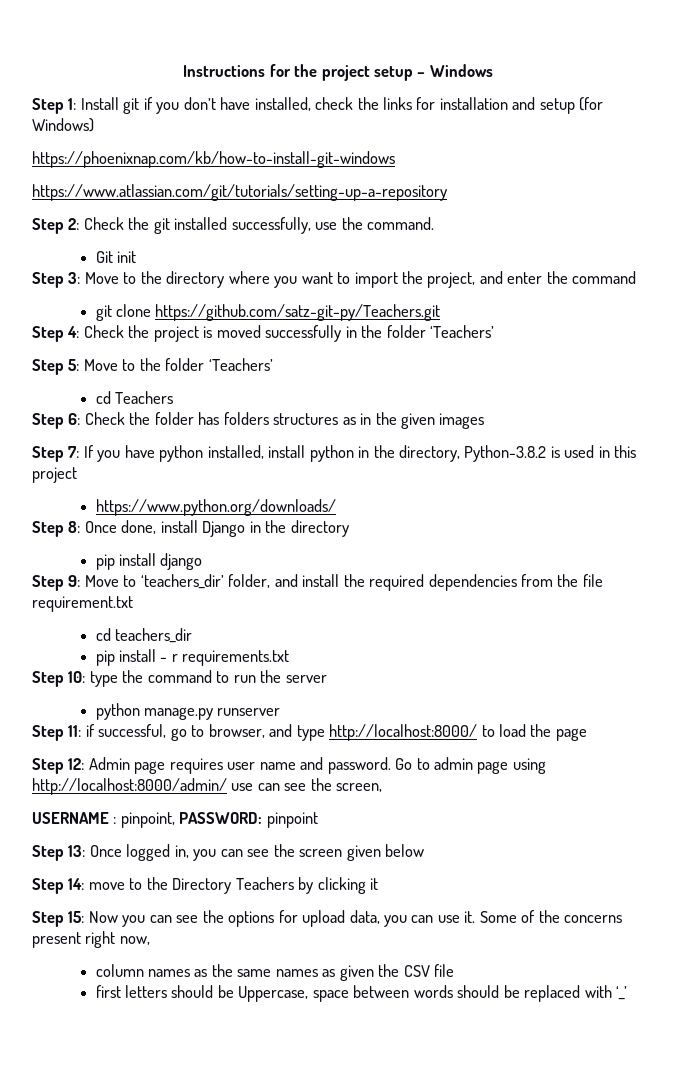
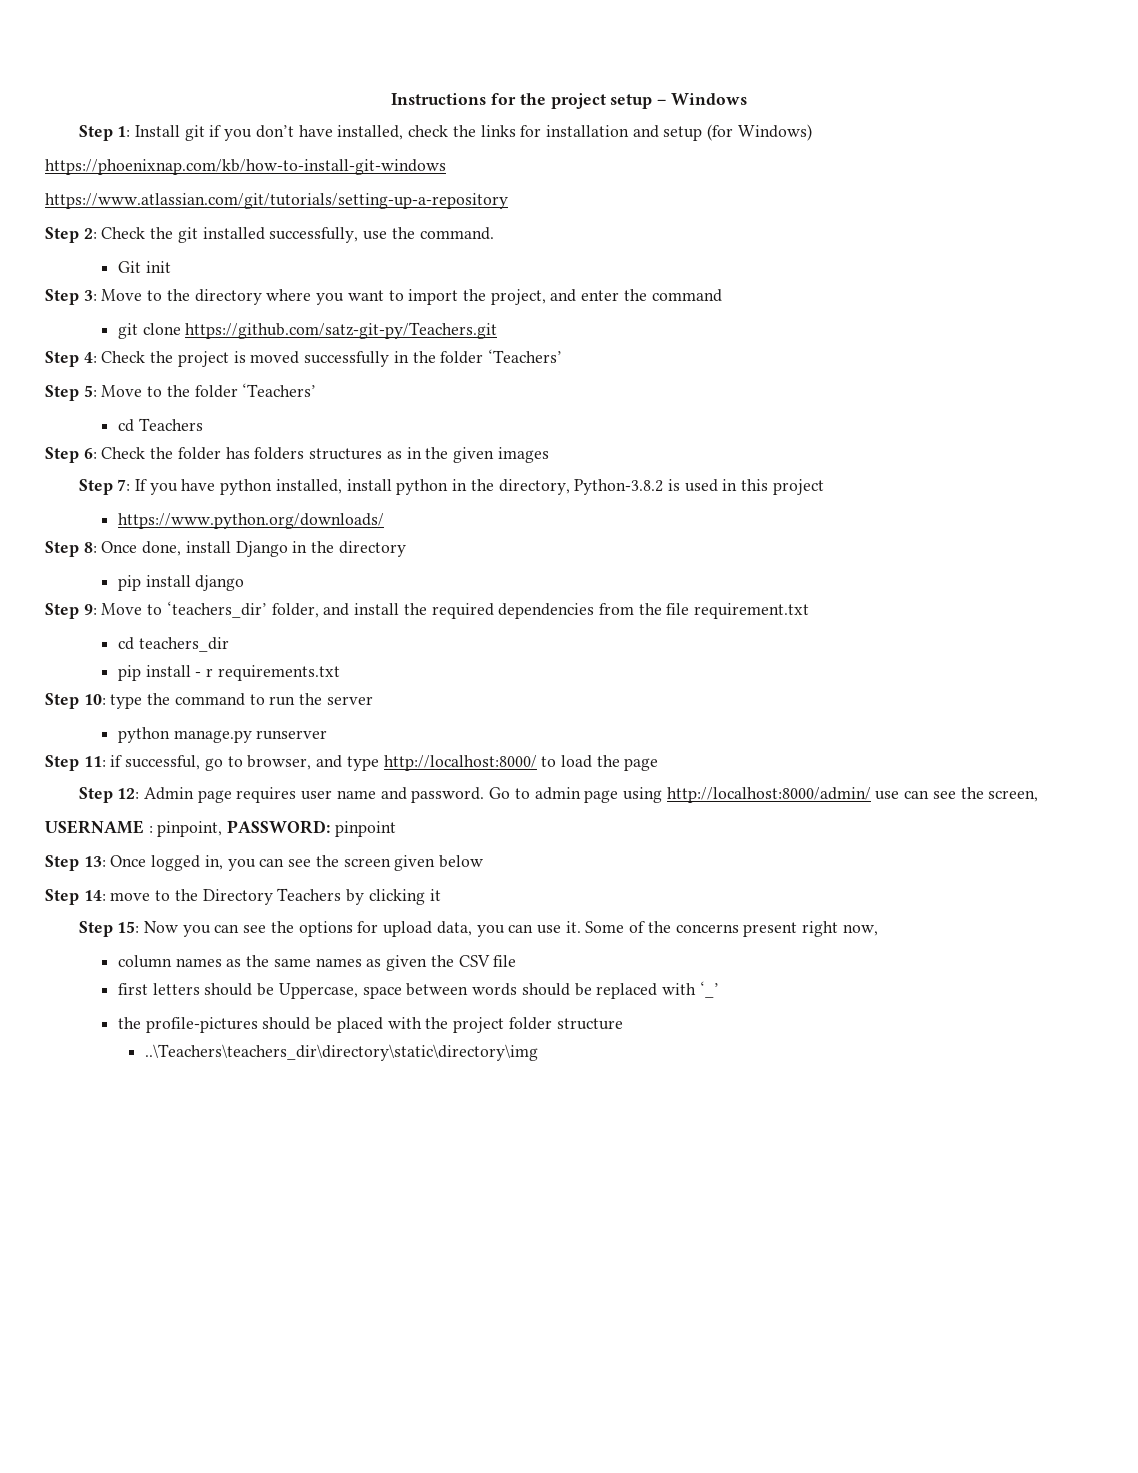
(628, 993) none -> [117,1017,623,1033] [144,1044,538,1061] // the profile-pictures should be placed with the project folder structure // ..\Teachers\teachers_dir\directory\static\directory\img

